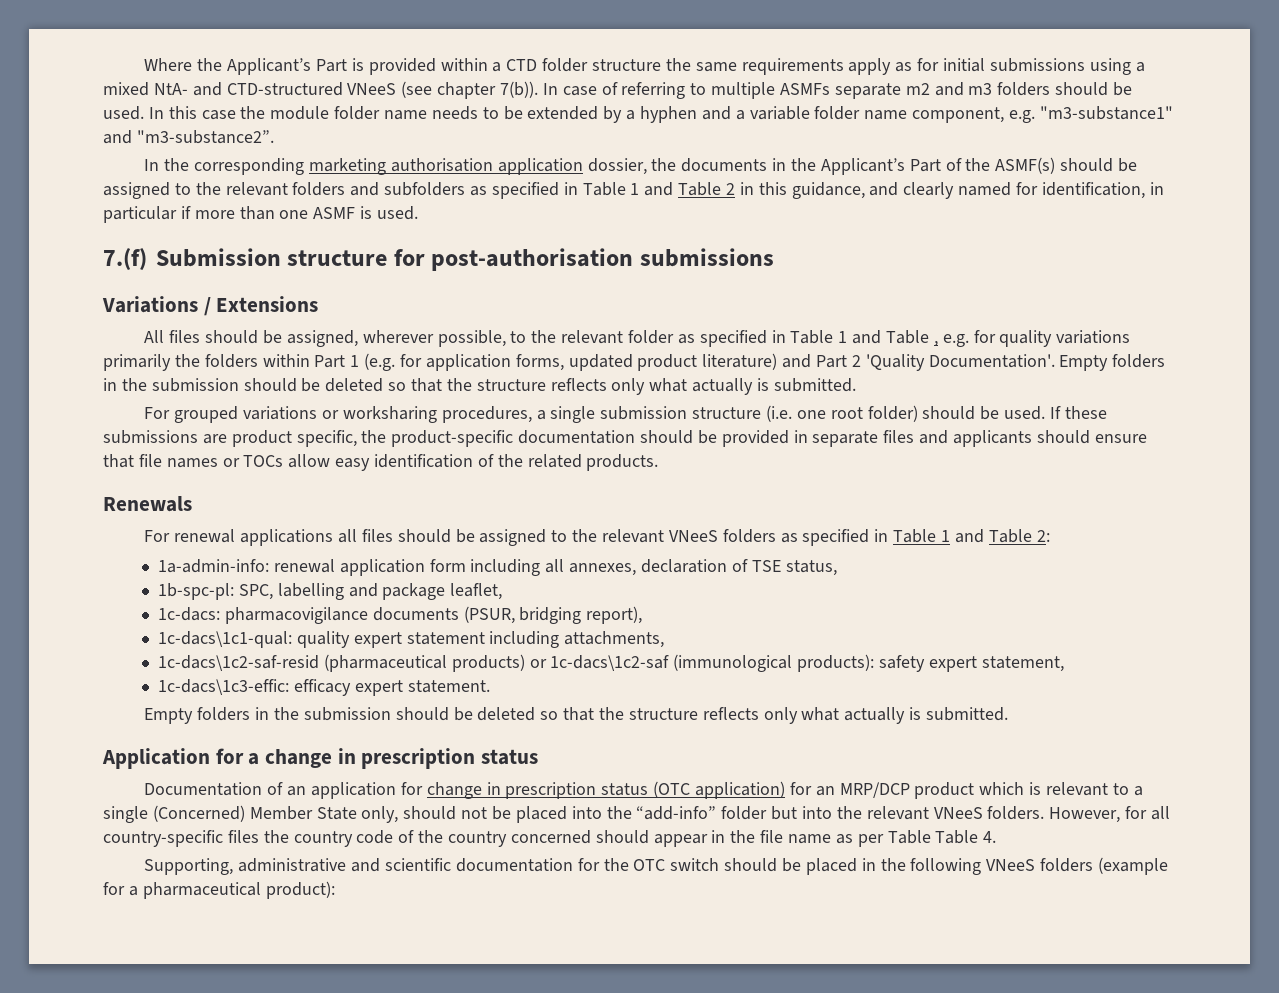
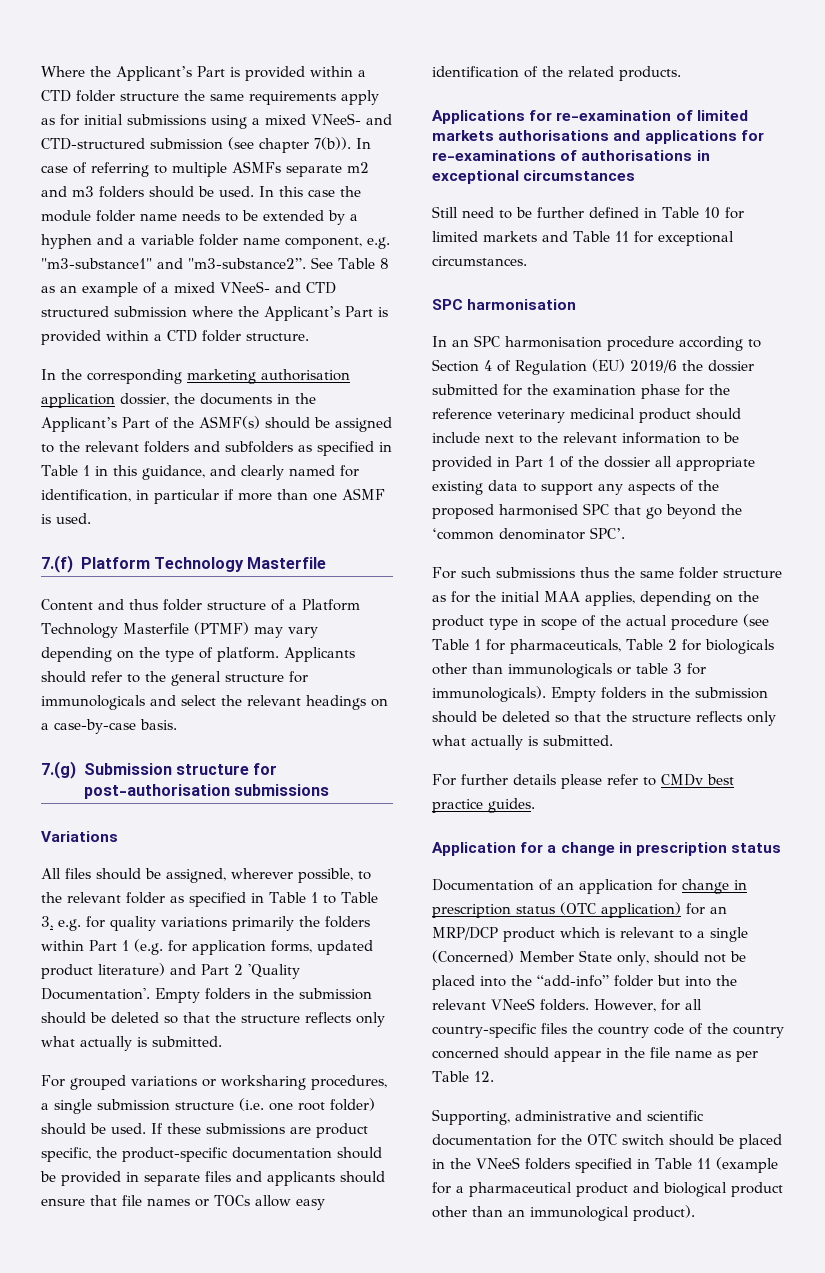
[153,83,188,95] NtA- -> [311,113,361,125] VNeeS-
[347,83,397,95] VNeeS -> [150,138,223,150] submission
(274, 137) none -> [311,257,389,269] [41,281,336,297] [41,306,388,321] [41,330,309,345] See Table 8 as an example of a mixed VNeeS- and CTD structured submission where the Applicant’s Part is provided within a CTD folder structure.
[644,182,736,196] and Table 2 -> (90, 470) none
(147, 259) none -> [80,557,327,572] [41,599,360,611] [41,622,318,638] [41,647,355,662] [41,671,308,686] [41,695,388,710] [41,719,177,734] [41,761,76,779] Platform Technology Masterfile // Content and thus folder structure of a Platform Technology Masterfile (PTMF) may vary depending on the type of platform. Applicants should refer to the general structure for immunologicals and select the relevant headings on a case-by-case basis. // 7.(g)
[203,296,319,316] / Extensions -> (118, 836) none
[852,330,938,347] and Table , -> [322,892,378,904] [41,916,53,929] to Table 3,
[103,496,192,512] [144,529,1050,546] [158,559,837,576] [158,583,503,600] [158,606,643,624] [158,631,665,648] [158,654,1064,672] [158,679,490,696] Renewals // For renewal applications all files should be assigned to the relevant VNeeS folders as specified in Table 1 and Table 2: // 1a-admin-info: renewal application form including all annexes, declaration of TSE status, // 1b-spc-pl: SPC, labelling and package leaflet, // 1c-dacs: pharmacovigilance documents (PSUR, bridging report), // 1c-dacs\1c1-qual: quality expert statement including attachments, // 1c-dacs\1c2-saf-resid (pharmaceutical products) or 1c-dacs\1c2-saf (immunological products): safety expert statement, // 1c-dacs\1c3-effic: efficacy expert statement. // -> [432,110,748,124] [432,130,764,144] [432,150,710,161] [432,170,636,184] [432,206,744,219] [432,231,734,246] [432,256,527,266] [432,299,577,310] [432,335,761,351] [432,359,754,375] [432,384,730,399] [432,408,741,423] [432,432,739,444] [432,456,755,471] [432,480,719,495] [432,503,742,519] [432,527,625,540] [432,567,782,579] [432,591,759,606] [432,614,769,630] [432,639,774,654] [432,663,706,678] [432,686,546,702] Applications for re-examination of limited markets authorisations and applications for re-examinations of authorisations in exceptional circumstances // Still need to be further defined in Table 10 for limited markets and Table 11 for exceptional circumstances. // SPC harmonisation // In an SPC harmonisation procedure according to Section 4 of Regulation (EU) 2019/6 the dossier submitted for the examination phase for the reference veterinary medicinal product should include next to the relevant information to be provided in Part 1 of the dossier all appropriate existing data to support any aspects of the proposed harmonised SPC that go beyond the ‘common denominator SPC’. // For such submissions thus the same folder structure as for the initial MAA applies, depending on the product type in scope of the actual procedure (see Table 1 for pharmaceuticals, Table 2 for biologicals other than immunologicals or table 3 for immunologicals).
(1008, 714) none -> [432,774,734,789] [432,798,535,813] // For further details please refer to CMDv best practice guides.
[935,830,997,844] Table 4. -> [473,1071,494,1082] 12.
[910,857,1168,875] [103,881,335,899] following VNeeS folders (example for a pharmaceutical product): -> [476,1157,778,1173] [432,1182,783,1197] [432,1205,695,1221] VNeeS folders specified in Table 11 (example for a pharmaceutical product and biological product other than an immunological product).

